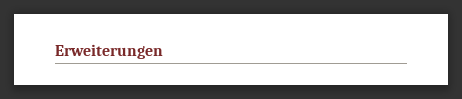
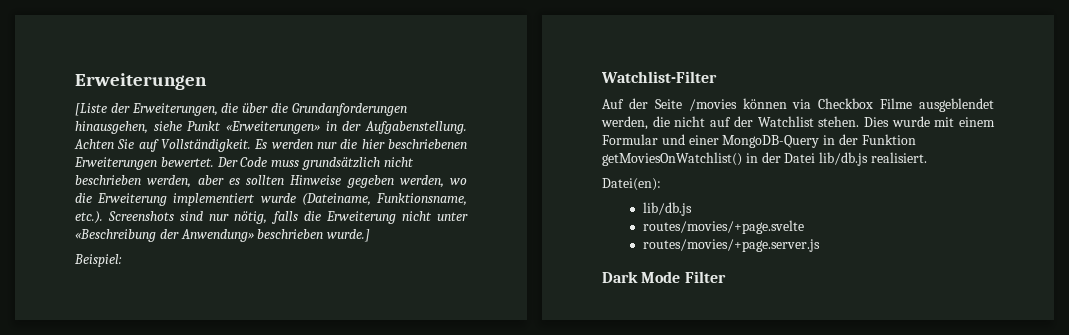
[55,44,163,59] Erweiterungen -> [75,73,207,90] [75,103,407,116] [75,121,467,134] [74,139,467,152] [74,157,414,170] [75,175,467,188] [75,193,468,206] [75,211,468,224] [75,229,371,242] [74,254,122,267] [601,71,717,83] [602,98,994,112] [601,116,995,130] [602,134,916,148] [602,152,927,166] [602,178,661,191] [642,202,692,216] [642,220,804,234] [642,239,820,252] [602,271,726,283] Erweiterungen // [Liste der Erweiterungen, die über die Grundanforderungen hinausgehen, siehe Punkt «Erweiterungen» in der Aufgabenstellung. Achten Sie auf Vollständigkeit. Es werden nur die hier beschriebenen Erweiterungen bewertet. Der Code muss grundsätzlich nicht beschrieben werden, aber es sollten Hinweise gegeben werden, wo die Erweiterung implementiert wurde (Dateiname, Funktionsname, etc.). Screenshots sind nur nötig, falls die Erweiterung nicht unter «Beschreibung der Anwendung» beschrieben wurde.] // Beispiel: // Watchlist-Filter // Auf der Seite /movies können via Checkbox Filme ausgeblendet werden, die nicht auf der Watchlist stehen. Dies wurde mit einem Formular und einer MongoDB-Query in der Funktion getMoviesOnWatchlist() in der Datei lib/db.js realisiert. // Datei(en): // lib/db.js // routes/movies/+page.svelte // routes/movies/+page.server.js // Dark Mode Filter

